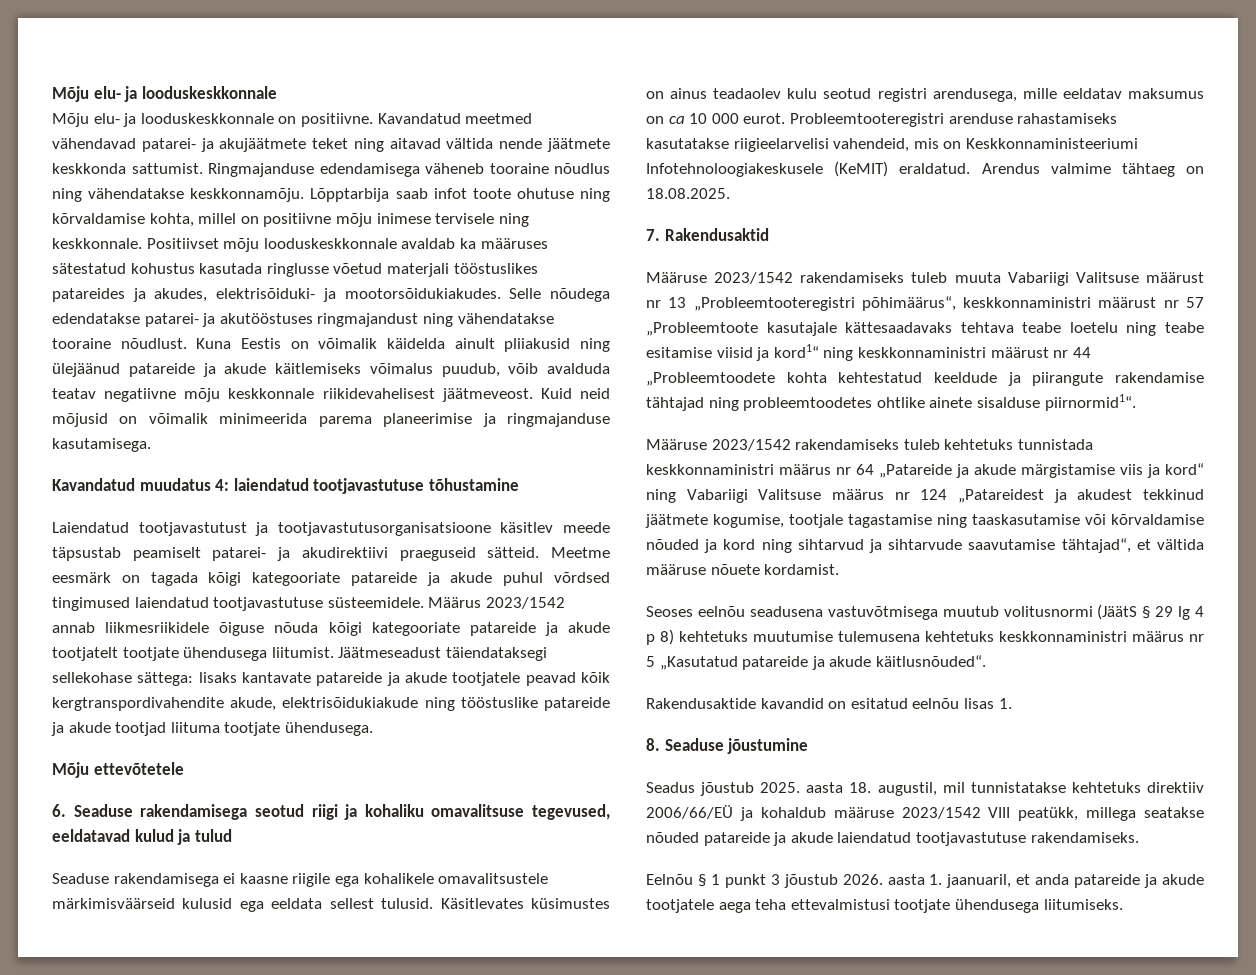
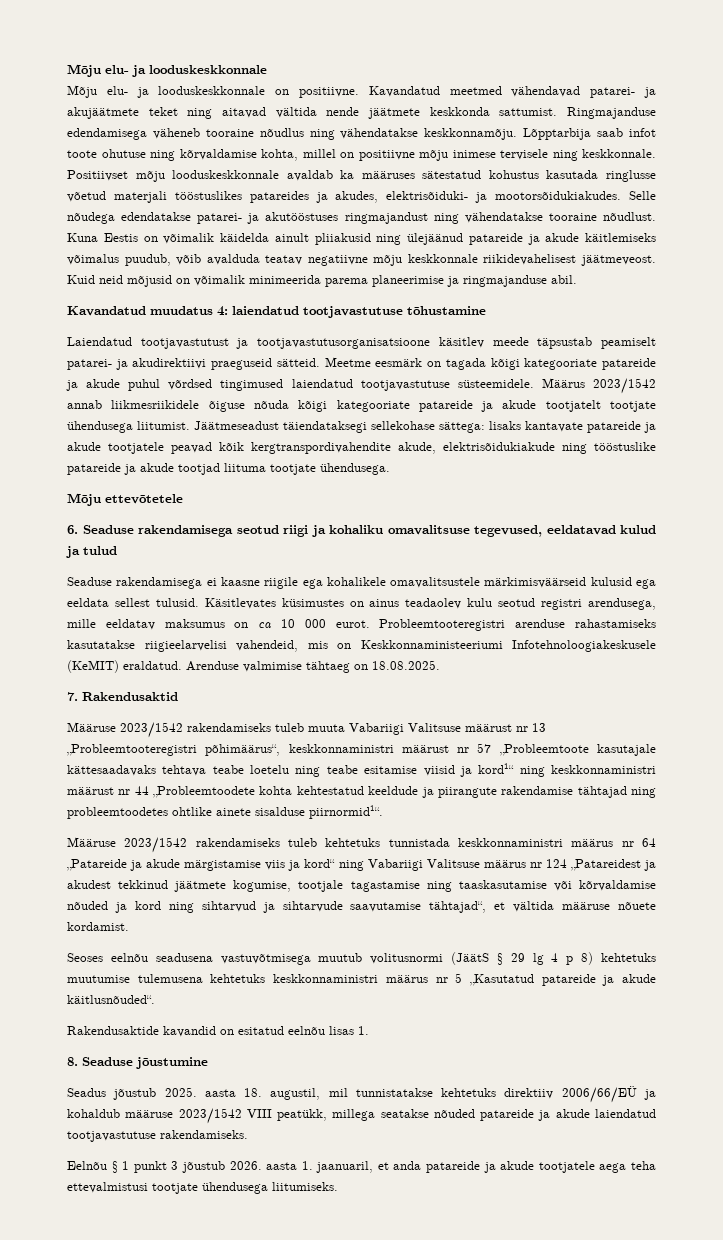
[52,438,151,452] kasutamisega. -> [551,275,577,284] abil.
[981,163,1111,174] Arendus valmime -> [186,661,302,672] Arenduse valmimise

